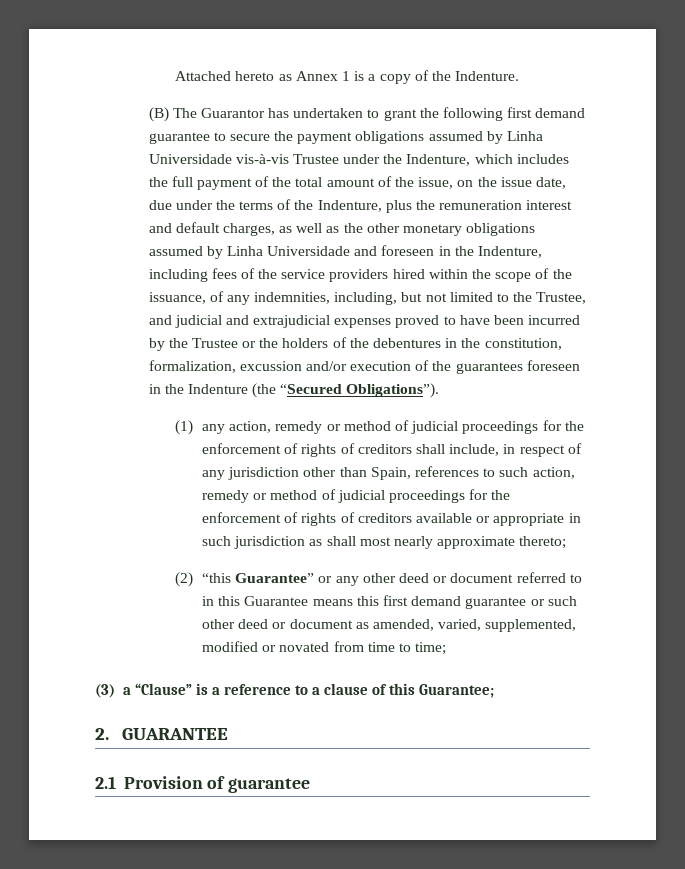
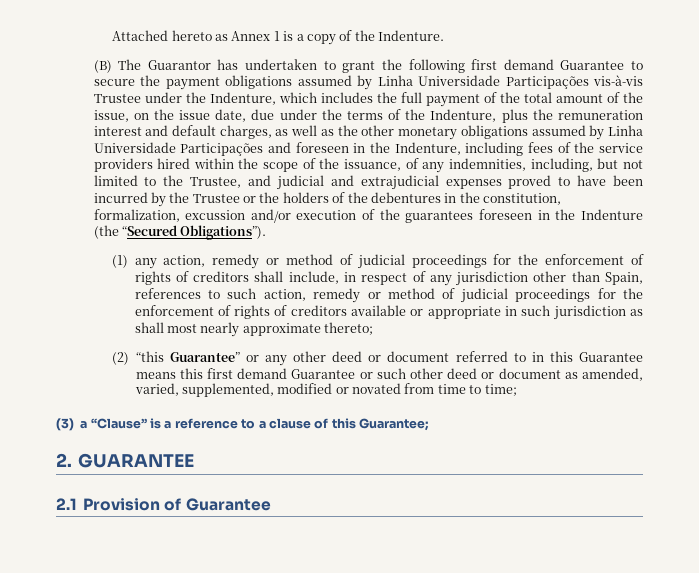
[148,132,210,144] guarantee -> [560,60,625,70] Guarantee
(232, 159) none -> [505,76,589,89] Participações
(351, 251) none -> [180,143,264,156] Participações
[465,597,527,609] guarantee -> [291,369,356,379] Guarantee
[228,778,311,793] guarantee -> [185,498,271,511] Guarantee

